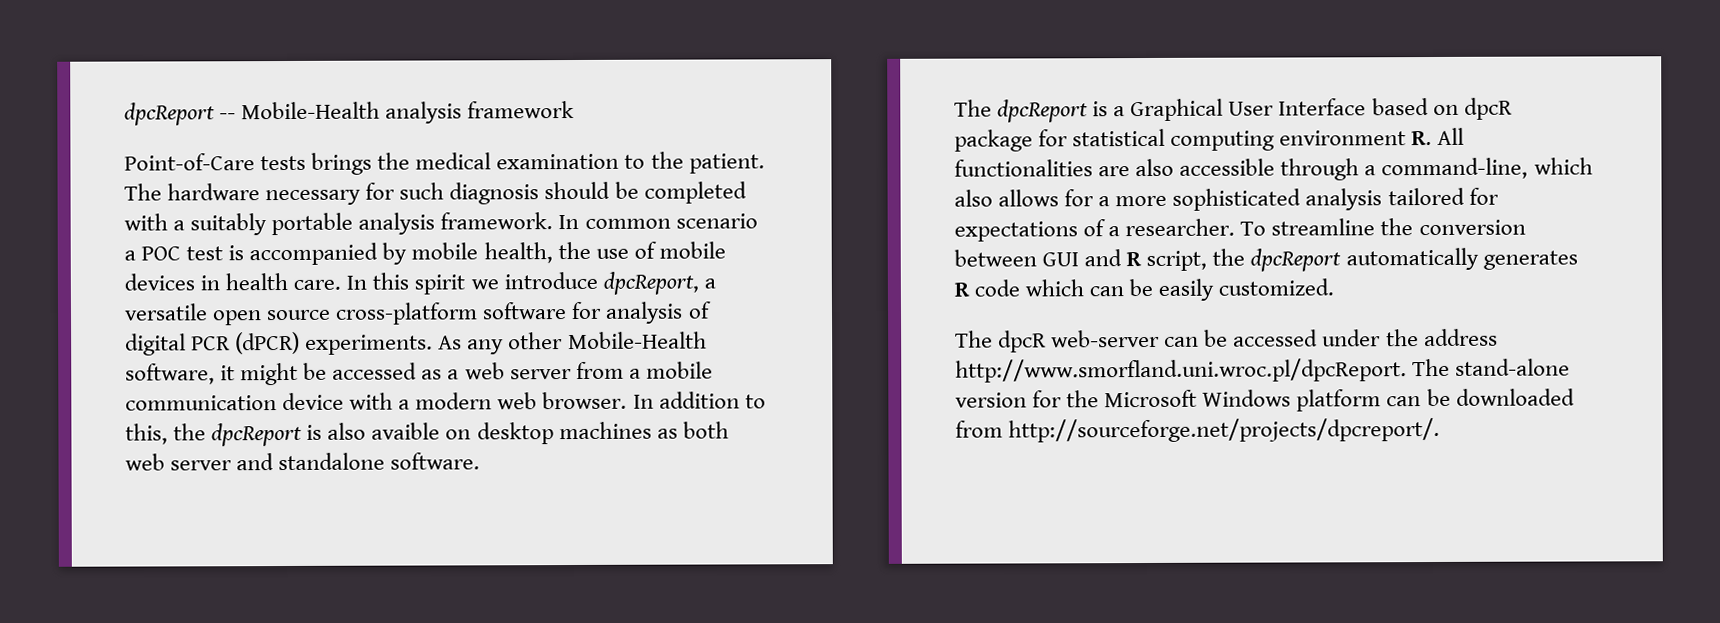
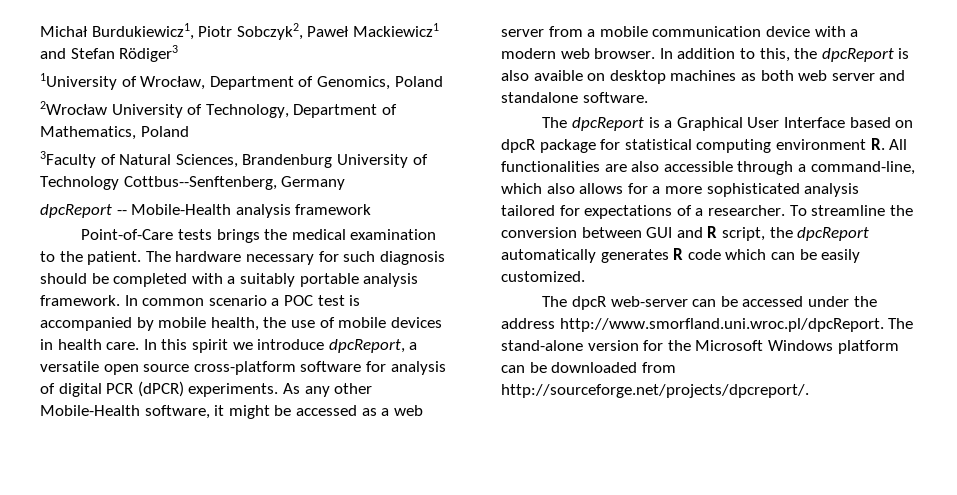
(124, 114) none -> [40,23,439,40] [40,45,179,62] [40,73,443,90] [40,101,397,118] [40,126,189,140] [40,151,428,168] [40,176,346,190] Michał Burdukiewicz1, Piotr Sobczyk2, Paweł Mackiewicz1 and Stefan Rödiger3 // 1University of Wrocław, Department of Genomics, Poland // 2Wrocław University of Technology, Department of Mathematics, Poland // 3Faculty of Natural Sciences, Brandenburg University of Technology Cottbus--Senftenberg, Germany //

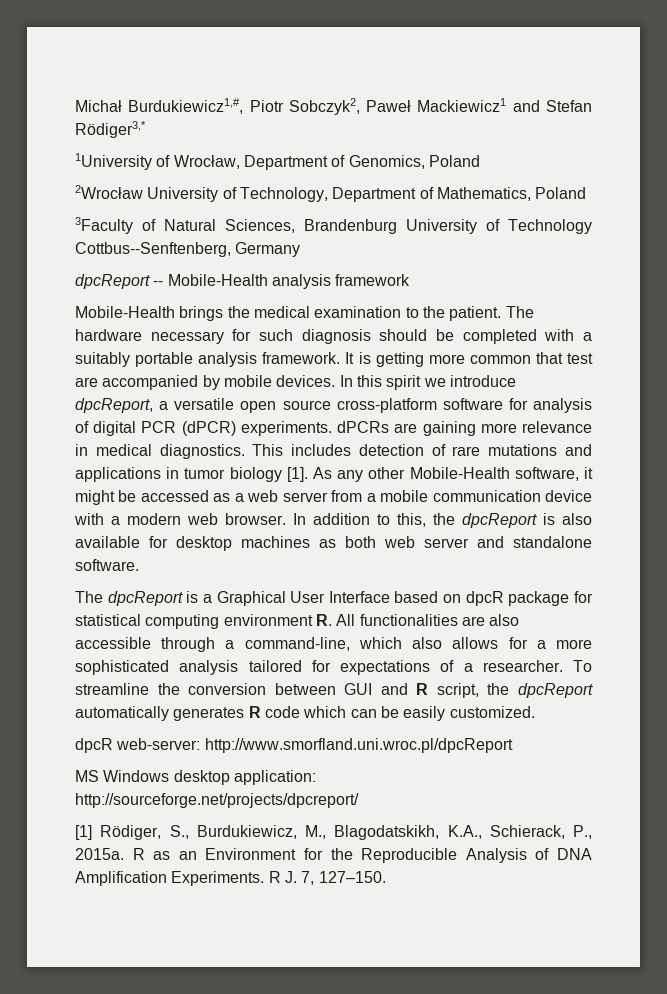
[91,23,194,40] Burdukiewicz1, -> [128,98,244,114] Burdukiewicz1,#,
[119,45,179,62] Rödiger3 -> [75,121,146,138] Rödiger3,*
[81,229,213,240] Point-of-Care tests -> [75,306,175,318] Mobile-Health
[124,295,361,306] [40,317,442,331] [40,339,140,350] In common scenario a POC test is accompanied by mobile health, the use of mobile devices in health care. -> [345,352,594,367] [75,375,336,390] It is getting more common that test are accompanied by mobile devices.
(279, 390) none -> [337,421,592,436] [75,444,592,459] [75,467,308,482] dPCRs are gaining more relevance in medical diagnostics. This includes detection of rare mutations and applications in tumor biology [1].
[533,70,606,81] avaible on -> [75,536,168,548] available for
[542,296,877,310] [501,318,914,332] [501,340,899,354] [501,362,676,373] [501,384,809,398] The dpcR web-server can be accessed under the address http://www.smorfland.uni.wroc.pl/dpcReport. The stand-alone version for the Microsoft Windows platform can be downloaded from http://sourceforge.net/projects/dpcreport/. -> [75,738,513,753] [75,770,316,785] [75,793,359,808] [75,825,592,840] [75,848,592,863] [75,871,386,886] dpcR web-server: http://www.smorfland.uni.wroc.pl/dpcReport // MS Windows desktop application: http://sourceforge.net/projects/dpcreport/ // [1] Rödiger, S., Burdukiewicz, M., Blagodatskikh, K.A., Schierack, P., 2015a. R as an Environment for the Reproducible Analysis of DNA Amplification Experiments. R J. 7, 127–150.

